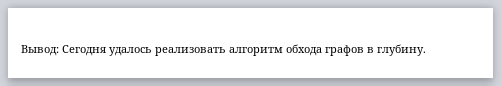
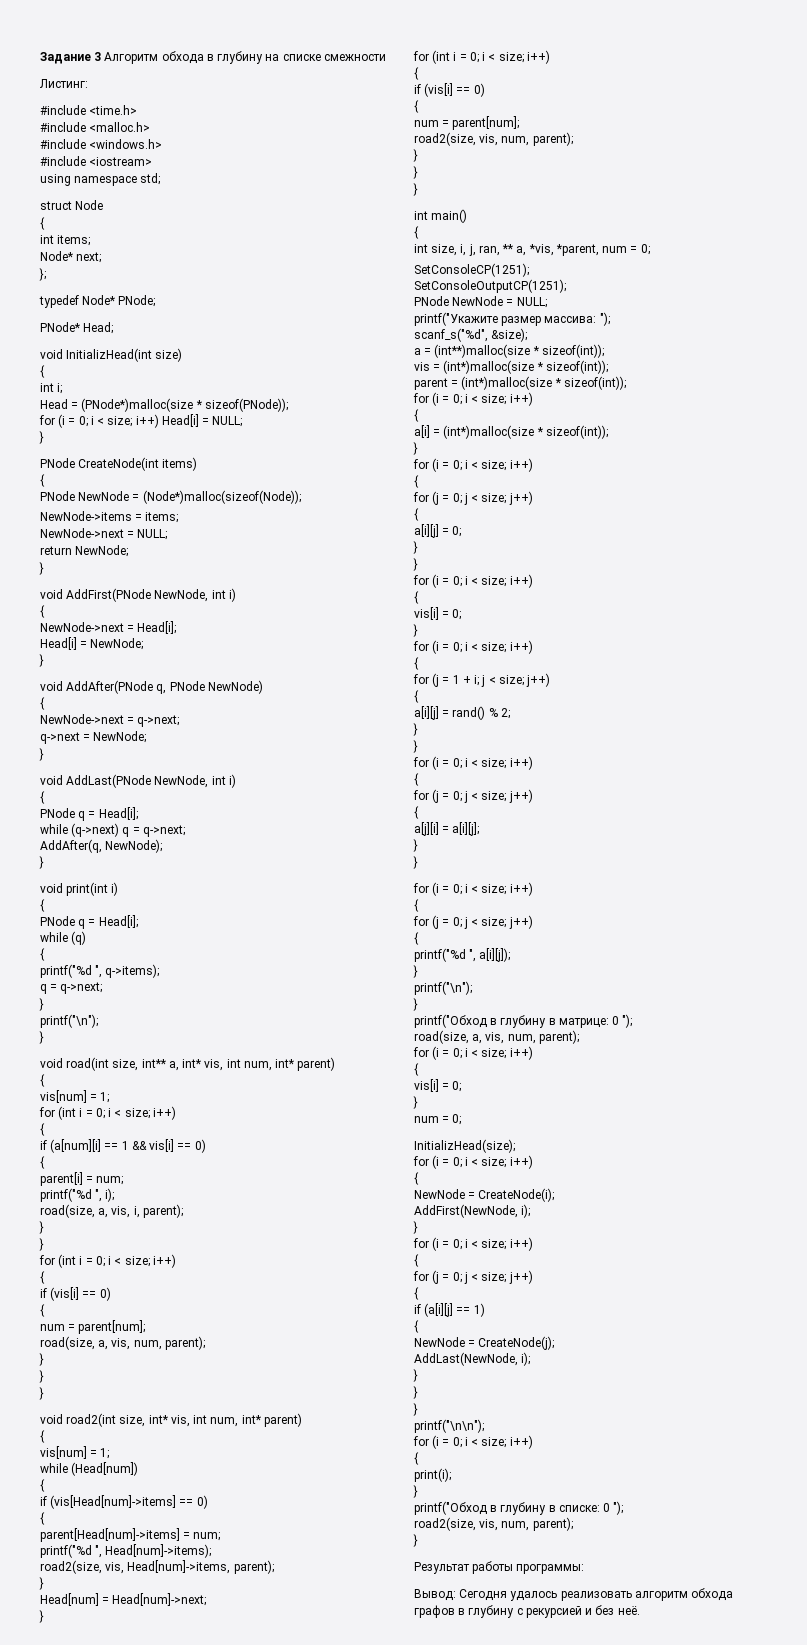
(21, 50) none -> [40,51,386,64] [40,79,88,88] [40,105,138,115] [40,122,151,132] [40,139,163,149] [40,156,153,166] [40,173,161,186] [40,200,104,210] [40,217,45,230] [40,235,91,246] [40,251,102,263] [39,268,46,281] [39,295,156,308] [40,322,114,334] [40,348,183,362] [40,365,45,378] [40,383,63,394] [40,398,288,412] [39,414,243,428] [39,431,44,444] [40,457,198,471] [40,474,45,487] [40,490,301,504] [40,511,179,523] [40,528,168,540] [40,545,129,557] [39,562,44,575] [40,588,236,602] [40,605,45,618] [40,621,177,634] [40,637,144,650] [39,654,44,667] [40,680,263,694] [40,697,45,710] [40,714,180,727] [40,731,147,744] [39,748,44,761] [40,774,236,788] [40,791,45,804] [40,807,138,821] [40,823,185,837] [40,839,163,853] [39,856,44,869] [40,882,119,896] [40,899,45,912] [40,915,138,929] [40,931,87,945] [40,948,45,961] [40,964,160,978] [40,982,103,994] [39,998,44,1011] [40,1014,98,1028] [39,1031,44,1044] [40,1057,336,1071] [40,1074,45,1087] [40,1090,110,1103] [39,1106,176,1120] [40,1123,45,1136] [40,1139,206,1153] [40,1156,45,1169] [40,1172,124,1186] [40,1188,115,1202] [40,1204,183,1218] [39,1221,44,1234] [39,1238,44,1251] [39,1254,176,1268] [40,1271,45,1284] [40,1287,111,1301] [40,1304,45,1317] [40,1320,146,1334] [40,1336,205,1350] [39,1353,44,1366] [39,1370,44,1383] [39,1387,44,1400] [40,1413,302,1427] [40,1430,45,1443] [40,1446,110,1459] [40,1462,139,1476] [40,1479,45,1492] [40,1495,208,1509] [40,1512,45,1525] [40,1528,221,1542] [40,1544,212,1558] [40,1560,274,1574] [39,1577,44,1590] [40,1593,207,1606] [39,1610,44,1623] [413,50,550,64] [414,67,419,80] [414,83,485,97] [414,100,419,113] [414,116,520,130] [414,132,573,146] [413,149,418,162] [413,166,418,179] [413,183,418,196] [414,209,468,223] [414,226,419,239] [414,244,650,256] [414,263,529,277] [414,279,566,293] [414,296,547,308] [414,312,610,326] [414,328,528,342] [414,344,604,358] [414,360,608,374] [414,376,626,390] [413,392,533,406] [414,409,419,422] [414,425,608,439] [413,442,418,455] [413,458,533,472] [414,475,419,488] [413,491,533,505] [414,508,419,521] [414,524,462,538] [413,541,418,554] [413,558,418,571] [413,574,533,588] [414,591,419,604] [414,607,462,620] [413,624,418,637] [413,640,533,654] [414,657,419,670] [413,673,551,687] [414,690,419,703] [414,706,510,720] [413,723,418,736] [413,740,418,753] [413,756,533,770] [414,773,419,786] [413,789,533,803] [414,806,419,819] [414,822,480,836] [413,839,418,852] [413,856,418,869] [413,882,533,896] [414,899,419,912] [413,915,533,929] [414,932,419,945] [414,948,511,962] [413,965,418,978] [414,981,472,995] [413,998,418,1011] [414,1014,633,1028] [414,1030,579,1044] [413,1046,533,1060] [414,1063,419,1076] [414,1079,462,1092] [413,1096,418,1109] [414,1114,462,1125] [414,1139,515,1153] [413,1155,533,1169] [414,1172,419,1185] [414,1188,555,1202] [414,1204,531,1218] [413,1221,418,1234] [413,1237,533,1251] [414,1254,419,1267] [413,1270,533,1284] [414,1287,419,1300] [414,1303,485,1317] [414,1320,419,1333] [414,1336,555,1350] [414,1352,531,1366] [413,1369,418,1382] [413,1386,418,1399] [413,1403,418,1416] [414,1419,484,1433] [413,1435,533,1449] [414,1452,419,1465] [414,1468,451,1482] [413,1485,418,1498] [414,1501,624,1515] [414,1517,573,1531] [413,1534,418,1547] [414,1561,585,1574] Задание 3 Алгоритм обхода в глубину на списке смежности // Листинг: // #include <time.h> // #include <malloc.h> // #include <windows.h> // #include <iostream> // using namespace std; // struct Node // { // int items; // Node* next; // }; // typedef Node* PNode; // PNode* Head; // void InitializHead(int size) // { // int i; // Head = (PNode*)malloc(size * sizeof(PNode)); // for (i = 0; i < size; i++) Head[i] = NULL; // } // PNode CreateNode(int items) // { // PNode NewNode = (Node*)malloc(sizeof(Node)); // NewNode->items = items; // NewNode->next = NULL; // return NewNode; // } // void AddFirst(PNode NewNode, int i) // { // NewNode->next = Head[i]; // Head[i] = NewNode; // } // void AddAfter(PNode q, PNode NewNode) // { // NewNode->next = q->next; // q->next = NewNode; // } // void AddLast(PNode NewNode, int i) // { // PNode q = Head[i]; // while (q->next) q = q->next; // AddAfter(q, NewNode); // } // void print(int i) // { // PNode q = Head[i]; // while (q) // { // printf("%d ", q->items); // q = q->next; // } // printf("\n"); // } // void road(int size, int** a, int* vis, int num, int* parent) // { // vis[num] = 1; // for (int i = 0; i < size; i++) // { // if (a[num][i] == 1 && vis[i] == 0) // { // parent[i] = num; // printf("%d ", i); // road(size, a, vis, i, parent); // } // } // for (int i = 0; i < size; i++) // { // if (vis[i] == 0) // { // num = parent[num]; // road(size, a, vis, num, parent); // } // } // } // void road2(int size, int* vis, int num, int* parent) // { // vis[num] = 1; // while (Head[num]) // { // if (vis[Head[num]->items] == 0) // { // parent[Head[num]->items] = num; // printf("%d ", Head[num]->items); // road2(size, vis, Head[num]->items, parent); // } // Head[num] = Head[num]->next; // } // for (int i = 0; i < size; i++) // { // if (vis[i] == 0) // { // num = parent[num]; // road2(size, vis, num, parent); // } // } // } // int main() // { // int size, i, j, ran, ** a, *vis, *parent, num = 0; // SetConsoleCP(1251); // SetConsoleOutputCP(1251); // PNode NewNode = NULL; // printf("Укажите размер массива: "); // scanf_s("%d", &size); // a = (int**)malloc(size * sizeof(int)); // vis = (int*)malloc(size * sizeof(int)); // parent = (int*)malloc(size * sizeof(int)); // for (i = 0; i < size; i++) // { // a[i] = (int*)malloc(size * sizeof(int)); // } // for (i = 0; i < size; i++) // { // for (j = 0; j < size; j++) // { // a[i][j] = 0; // } // } // for (i = 0; i < size; i++) // { // vis[i] = 0; // } // for (i = 0; i < size; i++) // { // for (j = 1 + i; j < size; j++) // { // a[i][j] = rand() % 2; // } // } // for (i = 0; i < size; i++) // { // for (j = 0; j < size; j++) // { // a[j][i] = a[i][j]; // } // } // for (i = 0; i < size; i++) // { // for (j = 0; j < size; j++) // { // printf("%d ", a[i][j]); // } // printf("\n"); // } // printf("Обход в глубину в матрице: 0 "); // road(size, a, vis, num, parent); // for (i = 0; i < size; i++) // { // vis[i] = 0; // } // num = 0; // InitializHead(size); // for (i = 0; i < size; i++) // { // NewNode = CreateNode(i); // AddFirst(NewNode, i); // } // for (i = 0; i < size; i++) // { // for (j = 0; j < size; j++) // { // if (a[i][j] == 1) // { // NewNode = CreateNode(j); // AddLast(NewNode, i); // } // } // } // printf("\n\n"); // for (i = 0; i < size; i++) // { // print(i); // } // printf("Обход в глубину в списке: 0 "); // road2(size, vis, num, parent); // } // Результат работы программы: //
[377,44,426,56] глубину. -> [468,1605,640,1618] глубину c рекурсией и без неё.

